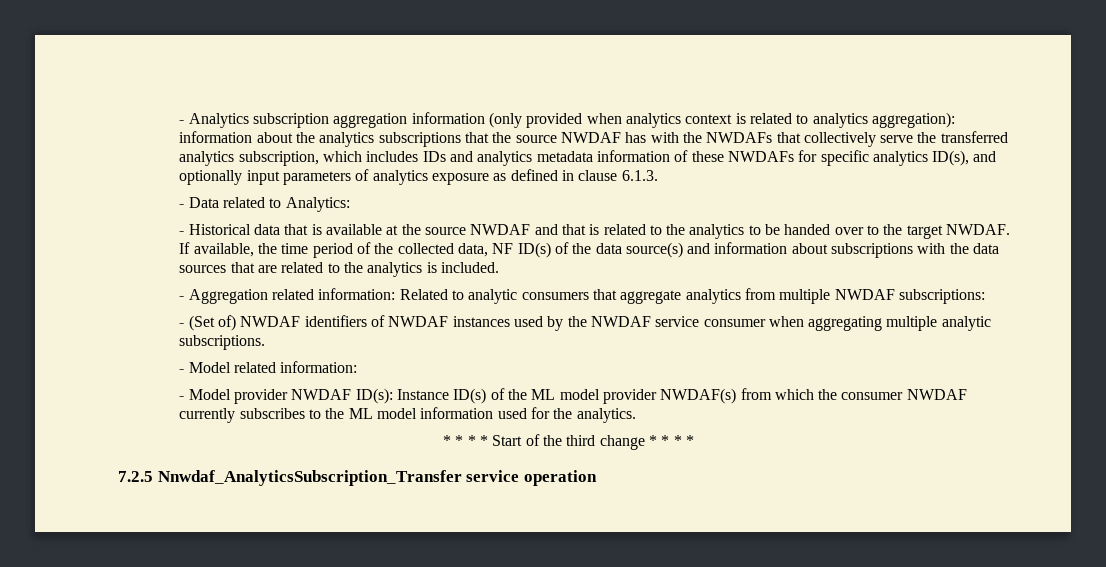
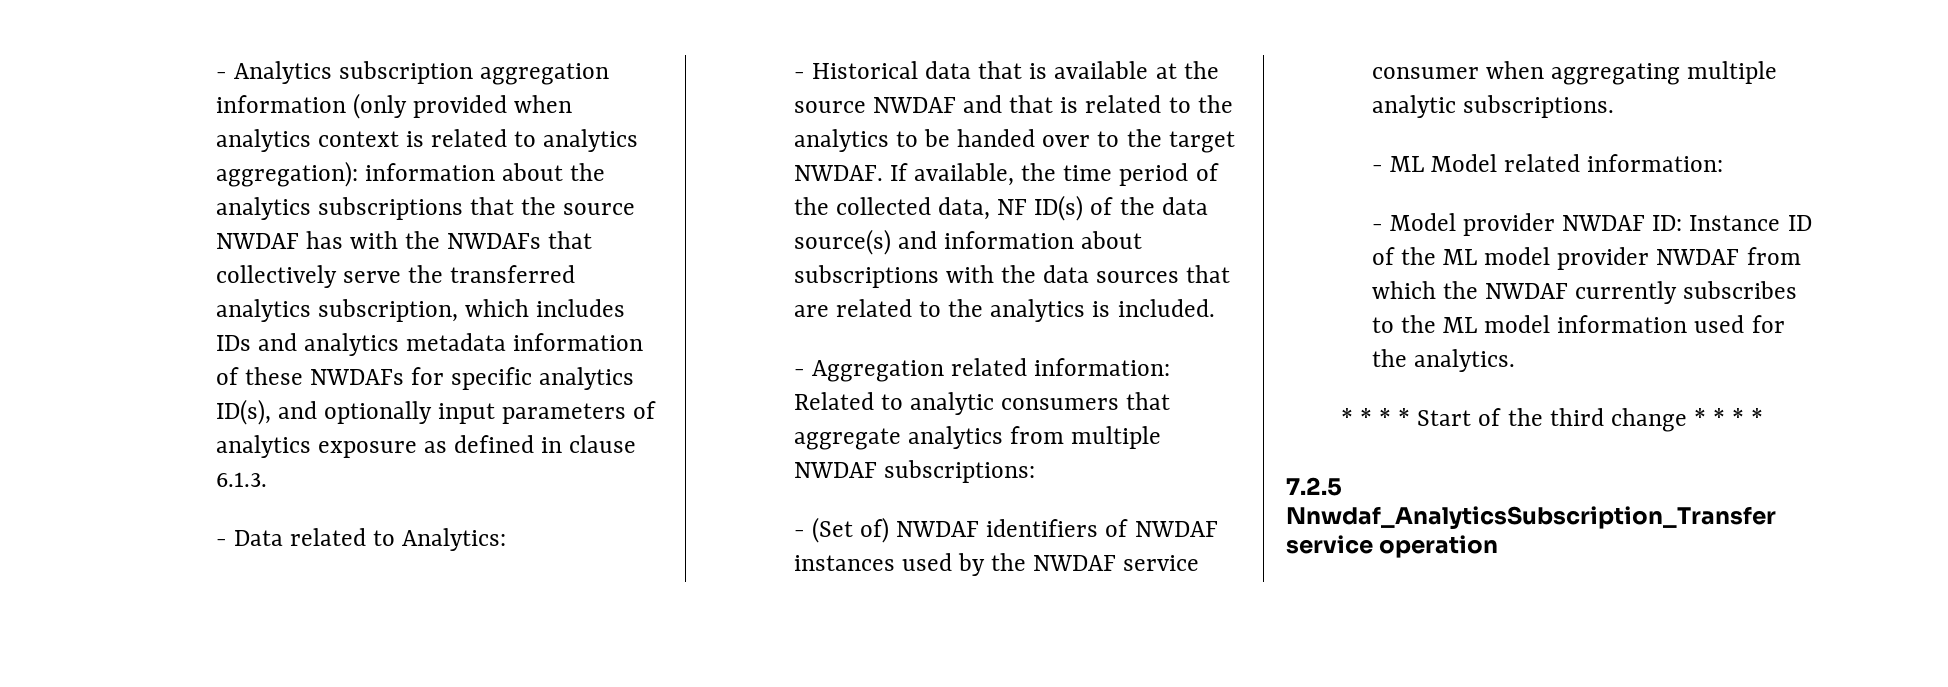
(185, 371) none -> [1389,156,1424,172] ML
[355,388,487,404] ID(s): Instance ID(s) -> [1652,215,1812,231] ID: Instance ID
[660,388,737,404] NWDAF(s) -> [1656,249,1740,265] NWDAF
[841,392,904,400] consumer -> (1478, 290) none

